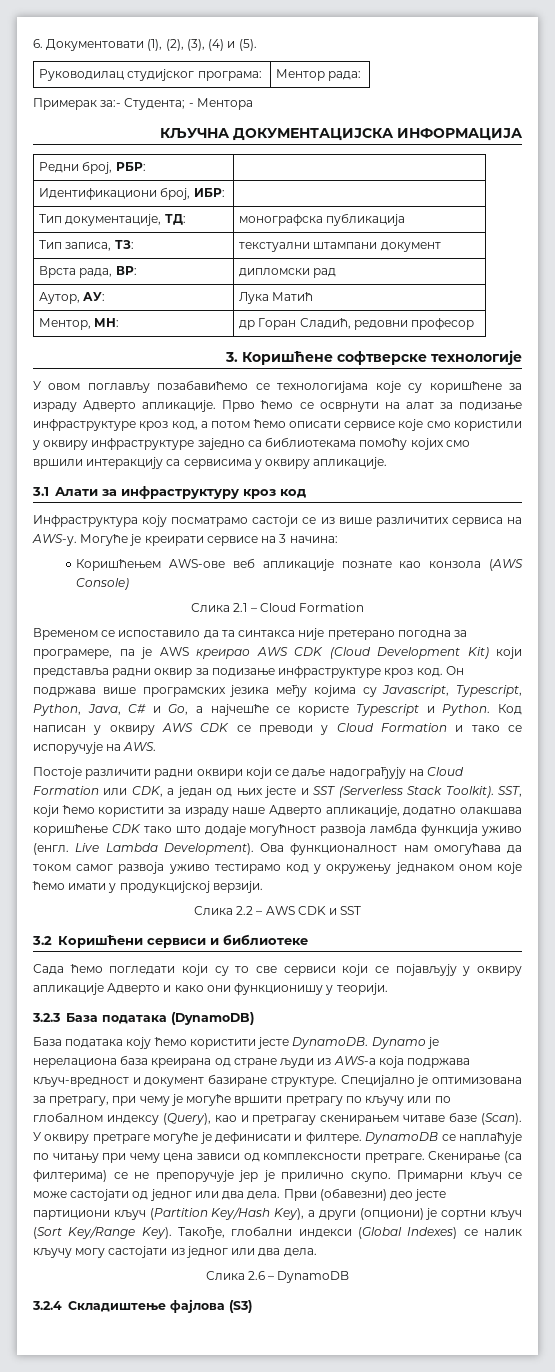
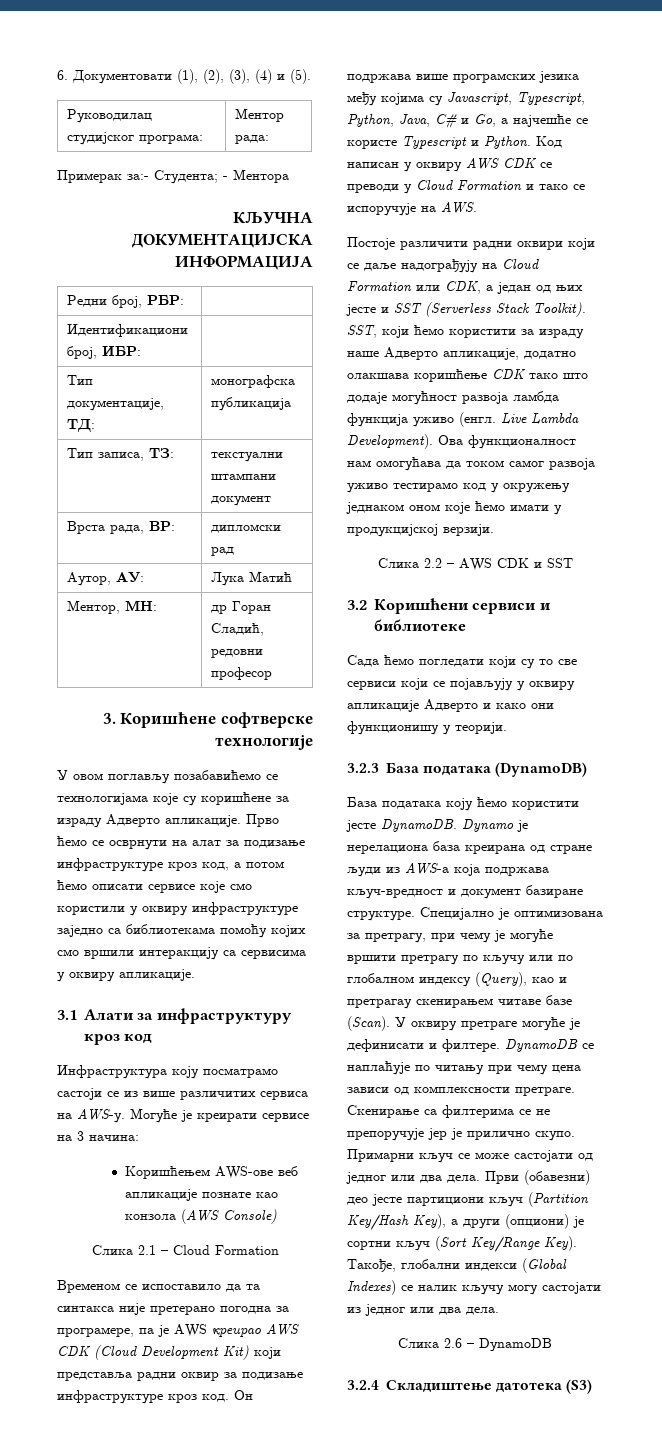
[504,1151,522,1163] [33,1170,107,1182] (са филтерима) -> [424,1105,514,1118] са филтерима
[170,1299,225,1313] фајлова -> [496,1382,563,1393] датотека

